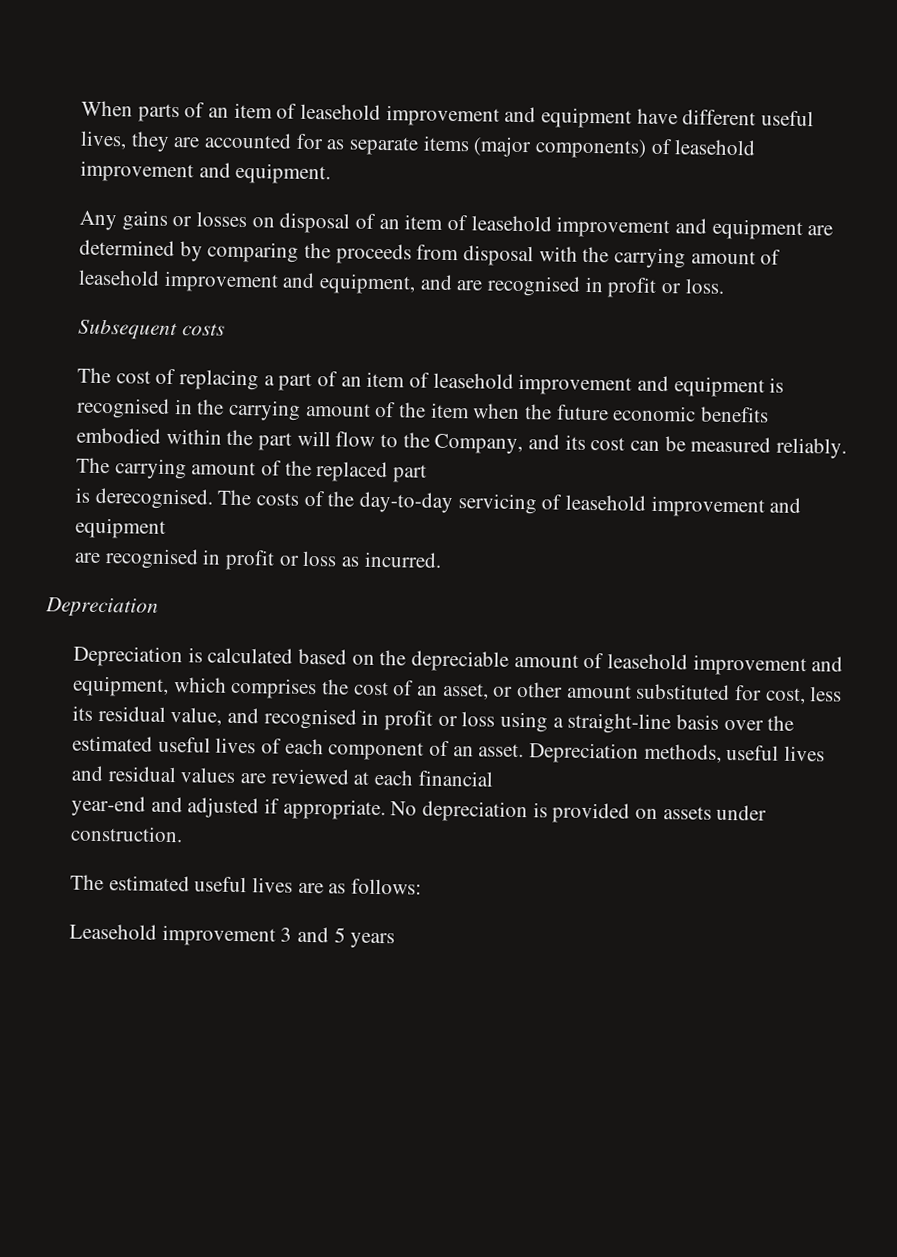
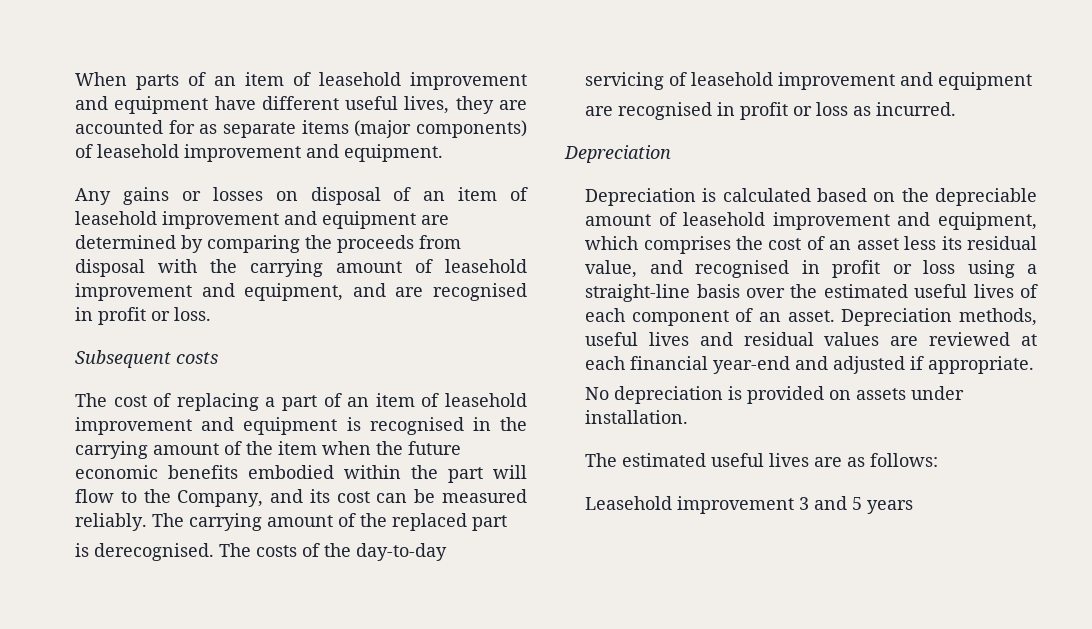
[441,681,806,705] asset, or other amount substituted for cost, -> [856,238,899,250] asset
(493, 778) // -> (709, 363) none
(386, 809) none -> (1035, 365) //
[70,825,184,843] construction. -> [585,410,689,424] installation.

